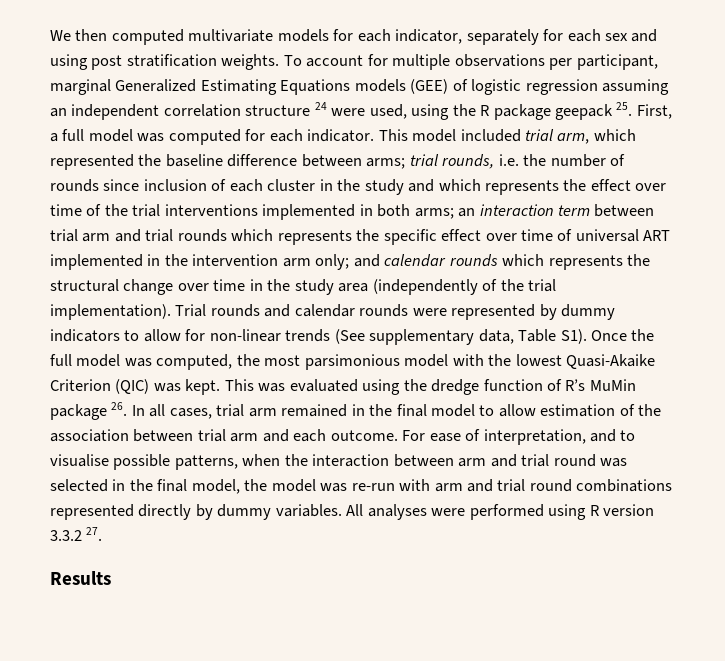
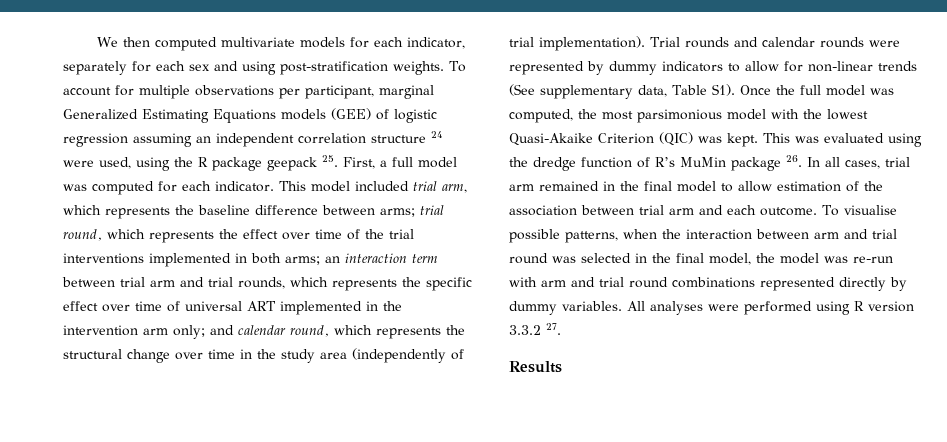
[91,54,217,70] post stratification -> [280,61,388,75] post-stratification
[50,154,134,170] represented -> [105,207,170,219] represents
[442,154,626,169] [50,179,435,195] rounds, i.e. the number of rounds since inclusion of each cluster in the study and -> [63,229,102,241] round,
[177,229,227,242] rounds -> [238,277,285,289] rounds,
[449,254,498,267] rounds -> [290,325,329,337] round,
[500,279,524,291] the -> (464, 354) none
[402,429,636,445] For ease of interpretation, and to -> [822,205,839,216] To

